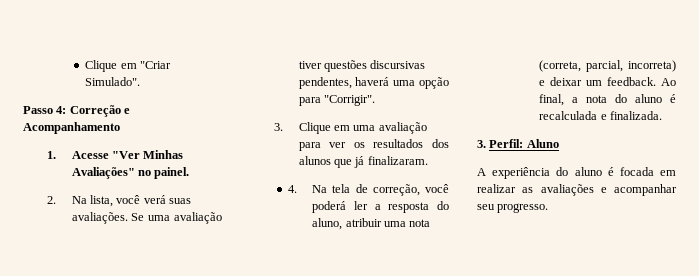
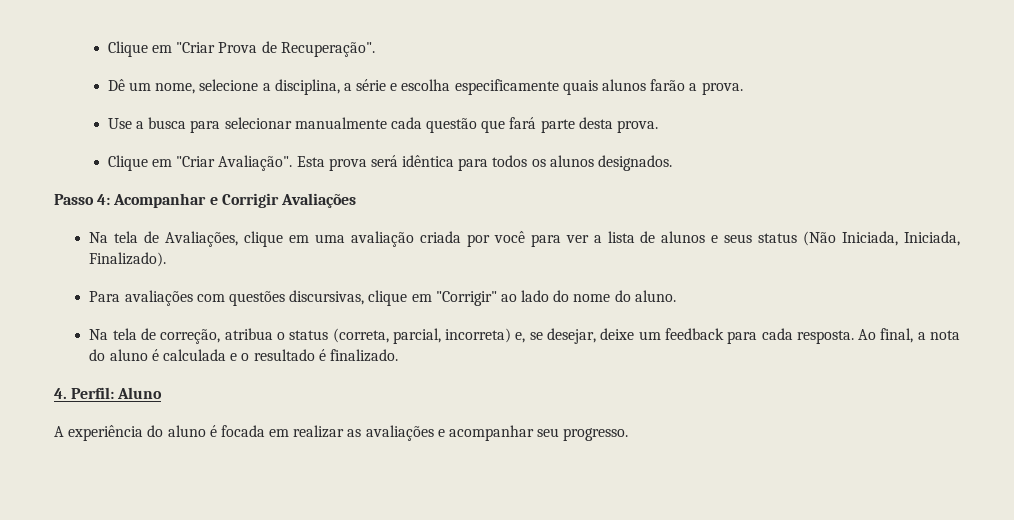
[85,60,172,72] [85,77,141,86] [23,105,131,117] [23,122,120,134] [47,150,184,159] [71,167,190,179] [47,195,192,207] [71,212,222,224] [298,60,426,72] [298,77,449,89] [298,95,375,106] [274,122,427,134] [298,139,449,151] [298,156,428,168] [288,184,449,196] [312,201,449,213] [312,218,431,230] [539,60,676,72] [539,77,657,86] Clique em "Criar Simulado". // Passo 4: Correção e Acompanhamento // 1. Acesse "Ver Minhas Avaliações" no painel. // 2. Na lista, você verá suas avaliações. Se uma avaliação tiver questões discursivas pendentes, haverá uma opção para "Corrigir". // 3. Clique em uma avaliação para ver os resultados dos alunos que já finalizaram. // 4. Na tela de correção, você poderá ler a resposta do aluno, atribuir uma nota (correta, parcial, incorreta) e deixar um feedback. -> [107,41,375,57] [107,79,743,95] [107,117,659,133] [107,155,673,171] [54,193,356,208] [89,231,960,247] [89,252,167,267] [89,290,676,306] [89,328,854,344] Clique em "Criar Prova de Recuperação". // Dê um nome, selecione a disciplina, a série e escolha especificamente quais alunos farão a prova. // Use a busca para selecionar manualmente cada questão que fará parte desta prova. // Clique em "Criar Avaliação". Esta prova será idêntica para todos os alunos designados. // Passo 4: Acompanhar e Corrigir Avaliações // Na tela de Avaliações, clique em uma avaliação criada por você para ver a lista de alunos e seus status (Não Iniciada, Iniciada, Finalizado). // Para avaliações com questões discursivas, clique em "Corrigir" ao lado do nome do aluno. // Na tela de correção, atribua o status (correta, parcial, incorreta) e, se desejar, deixe um feedback para cada resposta.
[539,111,663,120] [477,140,486,148] recalculada e finalizada. // 3. -> [162,349,398,362] [54,388,67,399] calculada e o resultado é finalizado. // 4.

